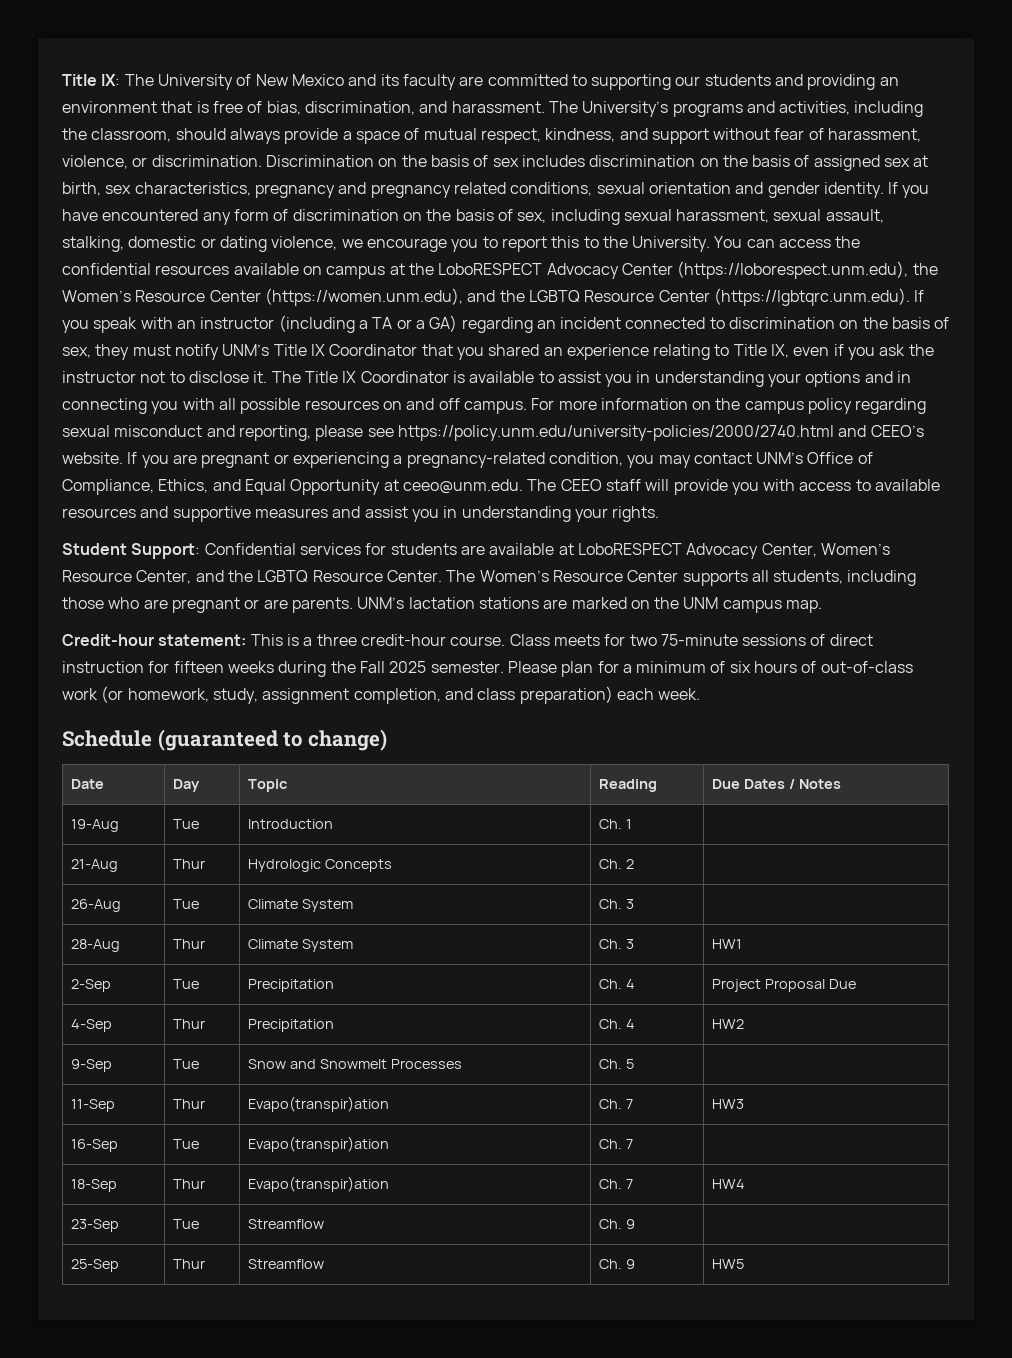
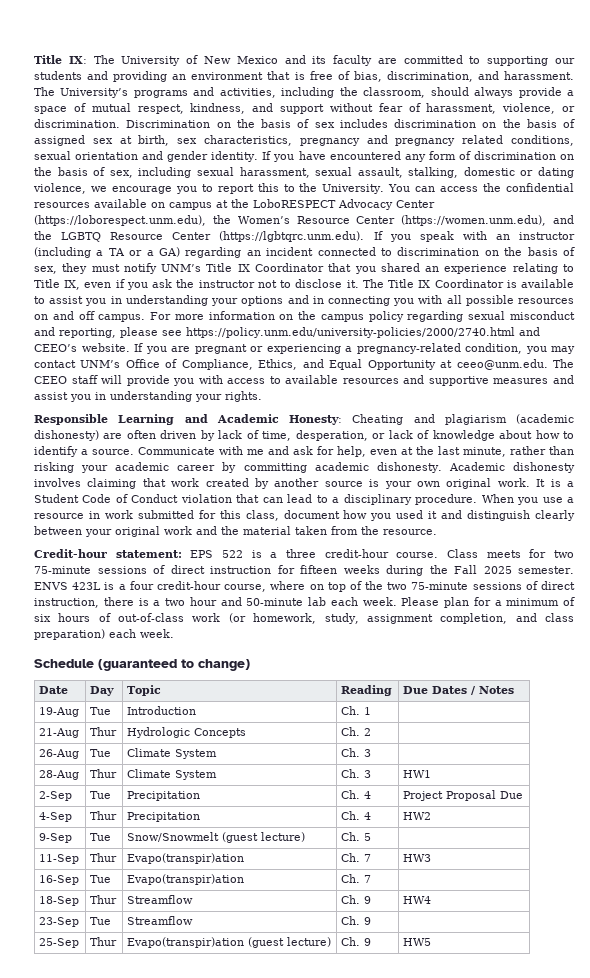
[62,543,890,559] [62,570,917,586] [62,597,823,613] Student Support: Confidential services for students are available at LoboRESPECT Advocacy Center, Women’s Resource Center, and the LGBTQ Resource Center. The Women’s Resource Center supports all students, including those who are pregnant or are parents. UNM’s lactation stations are marked on the UNM campus map. -> [34,414,574,425] [34,430,574,441] [34,446,574,457] [34,462,575,473] [34,478,574,489] [34,494,574,505] [34,510,575,521] [34,526,437,537] Responsible Learning and Academic Honesty: Cheating and plagiarism (academic dishonesty) are often driven by lack of time, desperation, or lack of knowledge about how to identify a source. Communicate with me and ask for help, even at the last minute, rather than risking your academic career by committing academic dishonesty. Academic dishonesty involves claiming that work created by another source is your own original work. It is a Student Code of Conduct violation that can lead to a disciplinary procedure. When you use a resource in work submitted for this class, document how you used it and distinguish clearly between your original work and the material taken from the resource.
[250,634,283,646] This -> [190,550,243,558] EPS 522
(504, 667) none -> [34,581,575,592] [34,597,397,608] ENVS 423L is a four credit-hour course, where on top of the two 75-minute sessions of direct instruction, there is a two hour and 50-minute lab each week.
[247,1059,462,1069] Snow and Snowmelt Processes -> [127,832,306,843] Snow/Snowmelt (guest lecture)
[247,1176,389,1192] [598,1179,633,1189] Evapo(transpir)ation | Ch. 7 -> [127,895,194,904] [341,895,372,904] Streamflow | Ch. 9
[247,1259,324,1269] Streamflow -> [127,937,332,948] Evapo(transpir)ation (guest lecture)

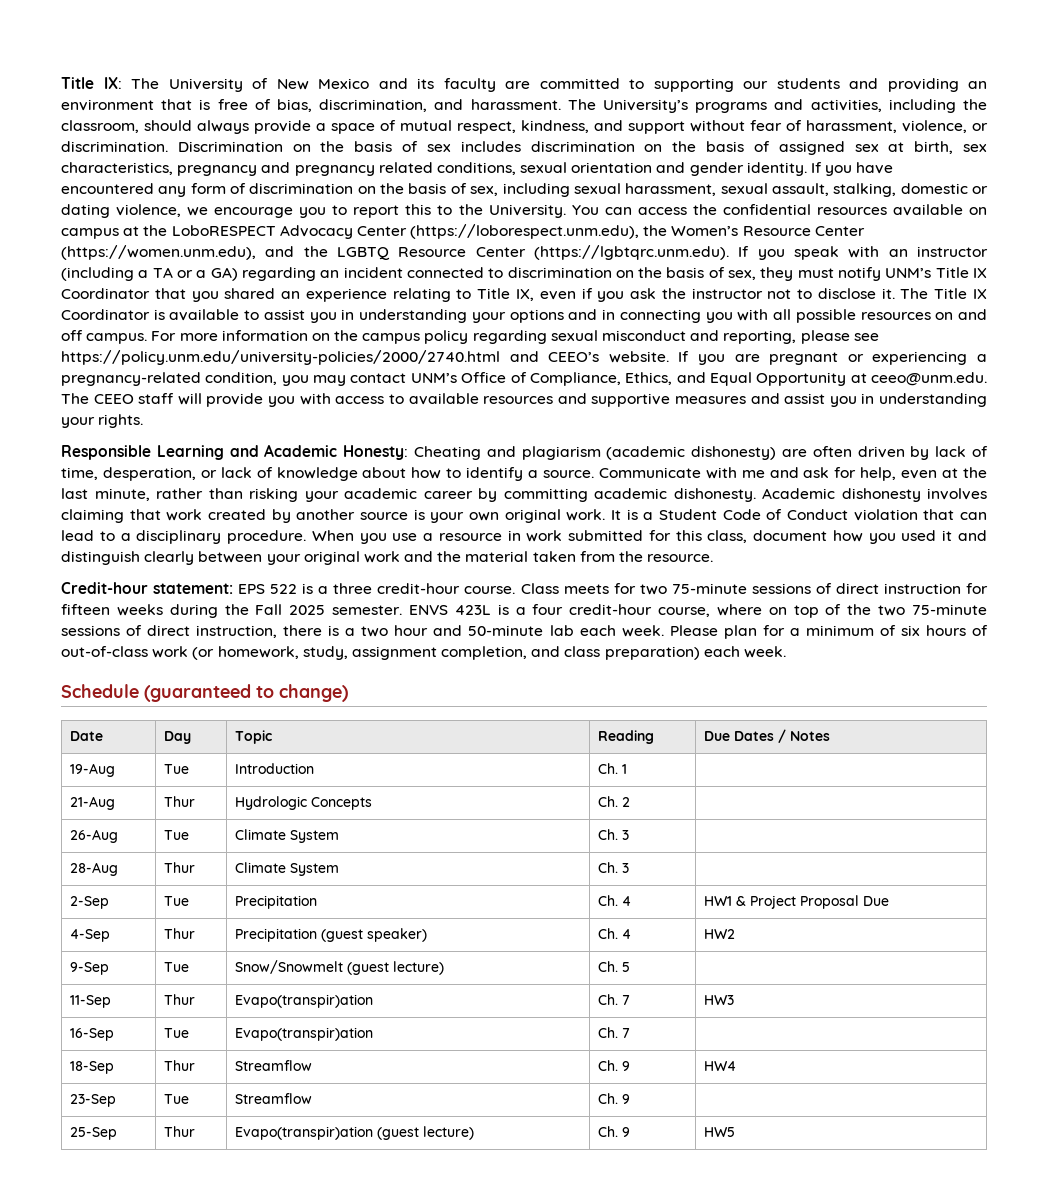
[403,770,432,778] HW1 -> (630, 868) none
(372, 795) none -> [704,896,747,906] HW1 &
(201, 817) none -> [321,928,428,942] (guest speaker)

